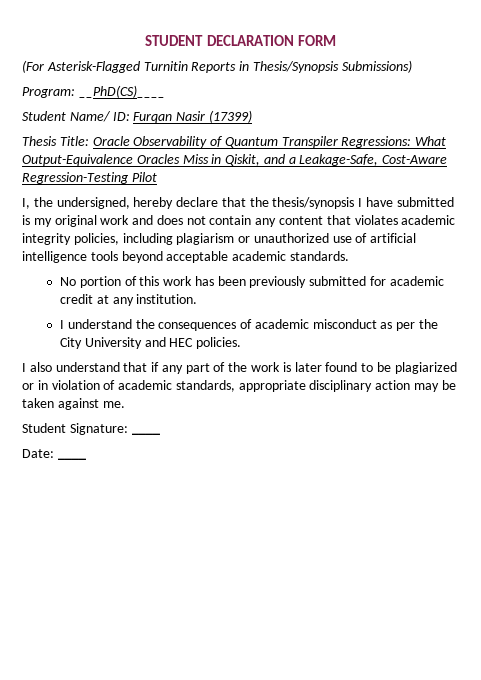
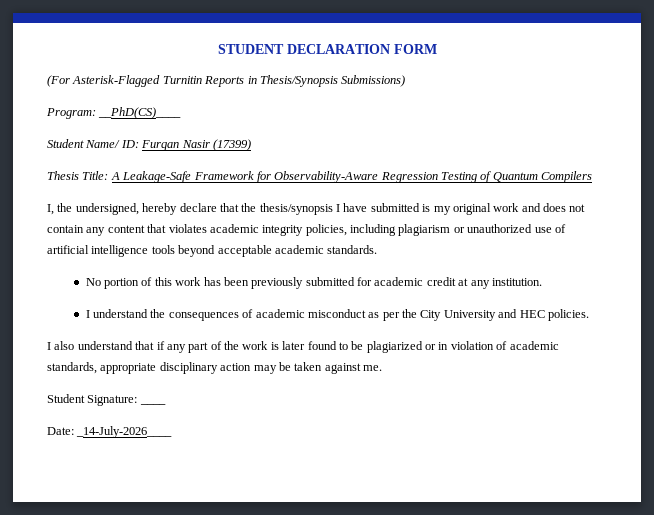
[92,136,447,148] [22,154,448,166] [22,172,157,184] Oracle Observability of Quantum Transpiler Regressions: What Output-Equivalence Oracles Miss in Qiskit, and a Leakage-Safe, Cost-Aware Regression-Testing Pilot -> [110,171,593,183] A Leakage-Safe Framework for Observability-Aware Regression Testing of Quantum Compilers
[57,458,86,460] ____ -> [76,426,173,438] _14-July-2026____

